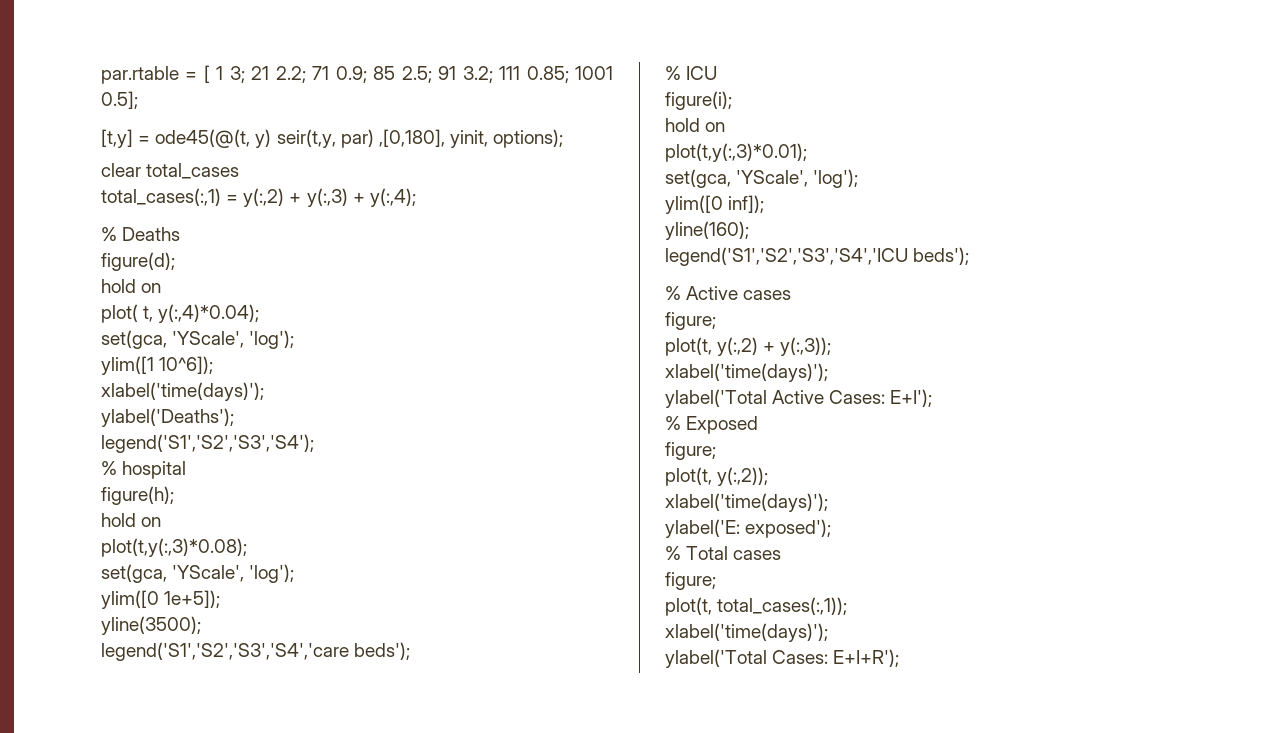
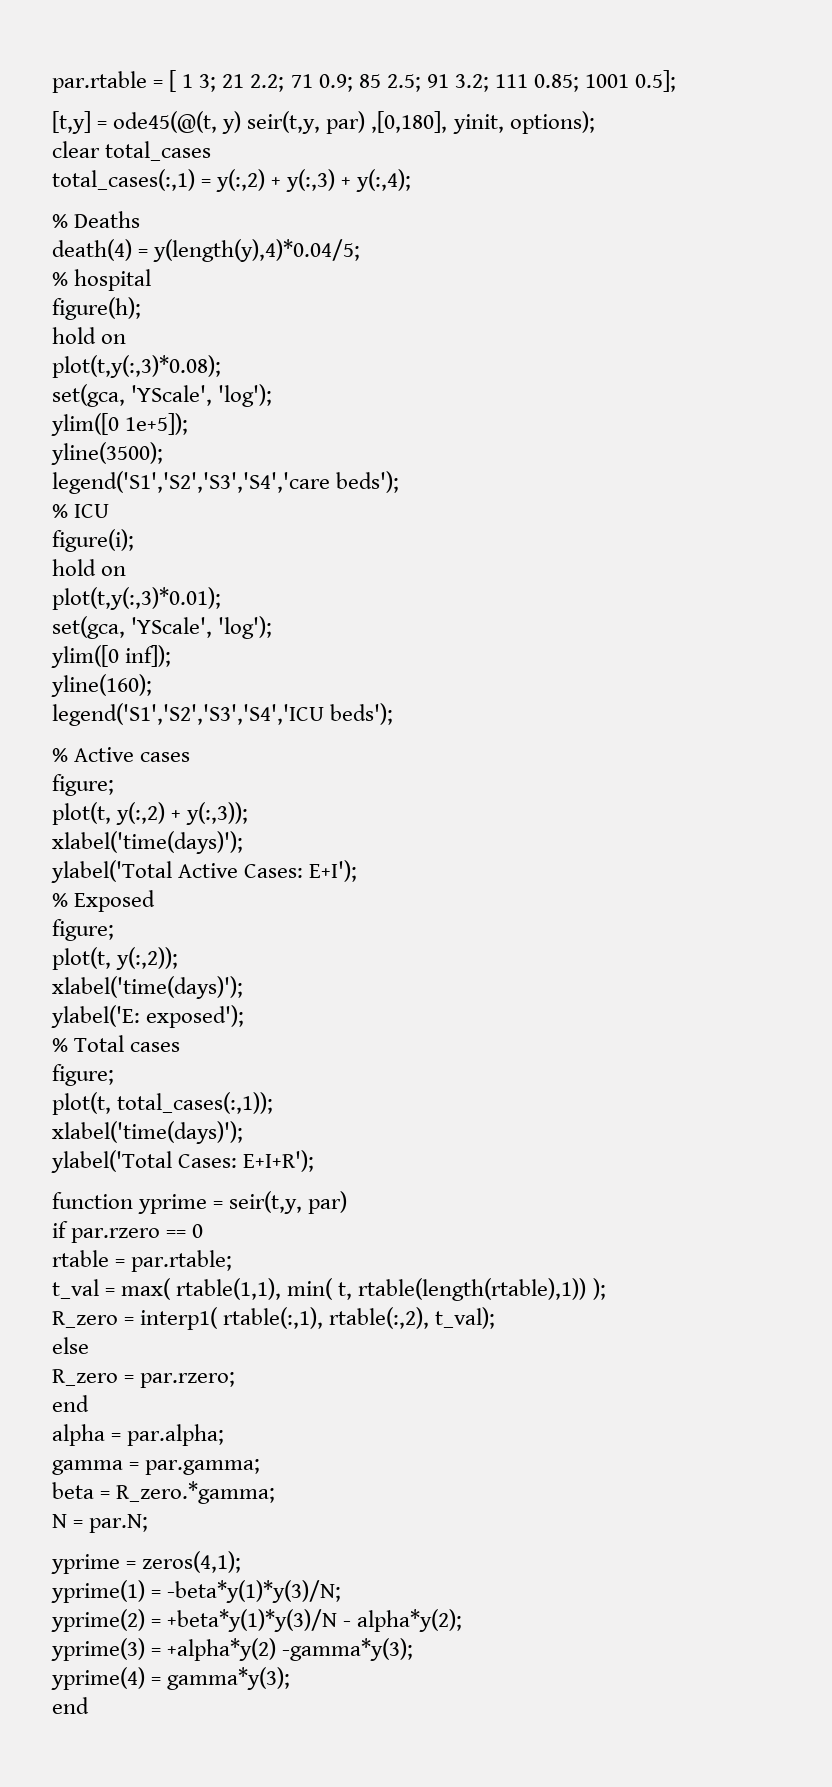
[101,252,175,271] [101,279,162,293] [101,304,260,323] [101,330,295,349] [101,356,214,375] [101,382,264,401] [101,408,234,427] [101,434,314,453] figure(d); // hold on // plot( t, y(:,4)*0.04); // set(gca, 'YScale', 'log'); // ylim([1 10^6]); // xlabel('time(days)'); // ylabel('Deaths'); // legend('S1','S2','S3','S4'); -> [52,239,361,262] death(4) = y(length(y),4)*0.04/5;
(900, 658) none -> [52,1191,348,1214] [52,1221,204,1243] [52,1250,233,1272] [52,1278,606,1301] [52,1307,496,1330] [52,1337,89,1354] [52,1369,236,1388] [52,1395,89,1412] [52,1424,225,1446] [52,1458,261,1475] [52,1481,276,1504] [52,1514,149,1533] [51,1551,242,1574] [51,1580,342,1603] [51,1609,463,1632] [51,1638,414,1661] [51,1667,291,1690] [52,1697,89,1714] // function yprime = seir(t,y, par) // if par.rzero == 0 // rtable = par.rtable; // t_val = max( rtable(1,1), min( t, rtable(length(rtable),1)) ); // R_zero = interp1( rtable(:,1), rtable(:,2), t_val); // else // R_zero = par.rzero; // end // alpha = par.alpha; // gamma = par.gamma; // beta = R_zero.*gamma; // N = par.N; // yprime = zeros(4,1); // yprime(1) = -beta*y(1)*y(3)/N; // yprime(2) = +beta*y(1)*y(3)/N - alpha*y(2); // yprime(3) = +alpha*y(2) -gamma*y(3); // yprime(4) = gamma*y(3); // end

